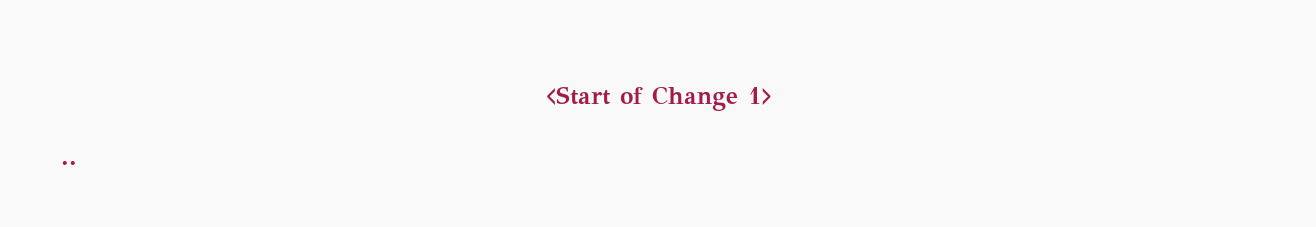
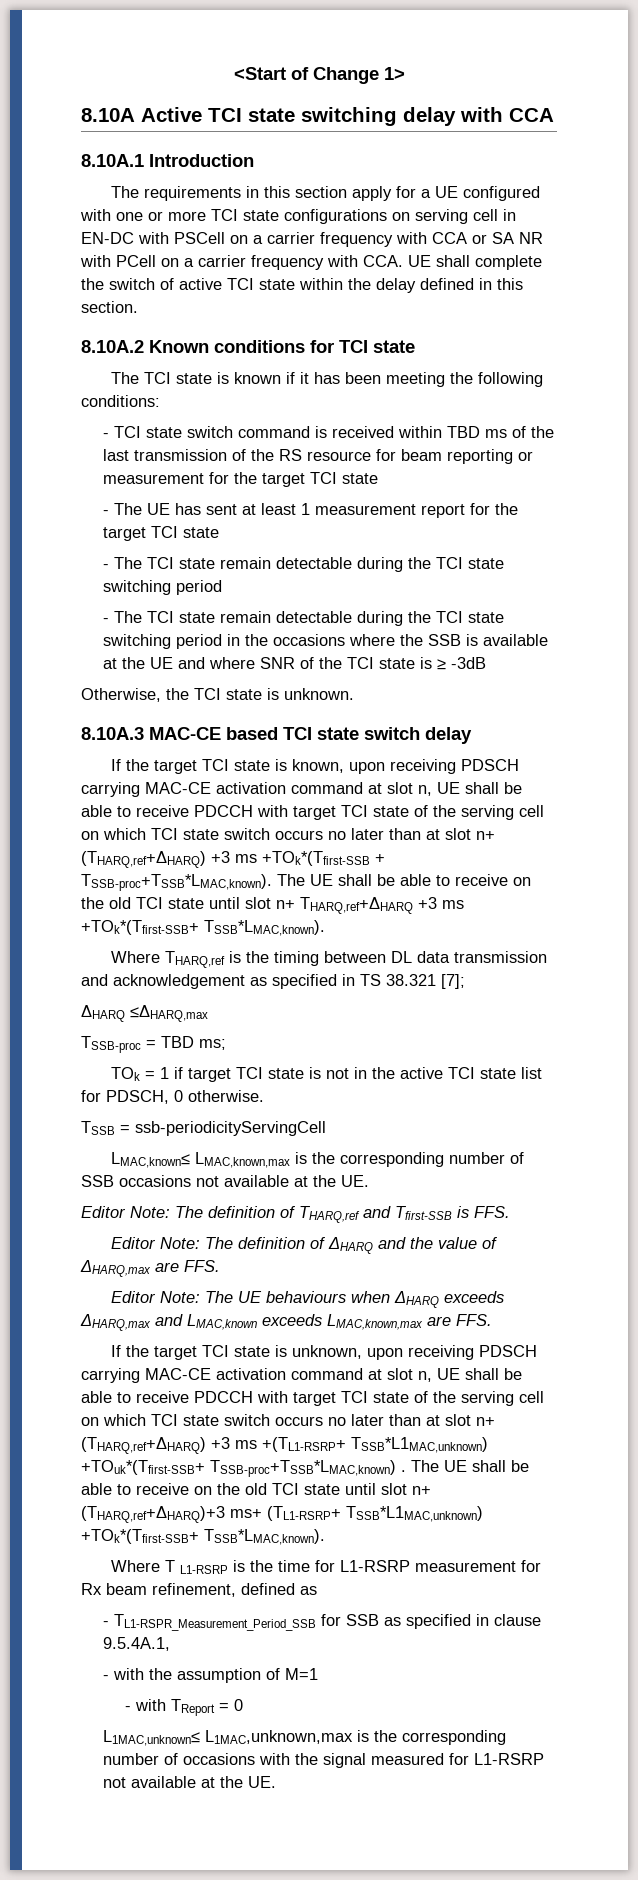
[61,160,77,165] .. -> [81,107,554,126] [81,154,254,167] [111,186,541,201] [80,209,516,224] [81,232,543,247] [80,255,542,270] [81,278,523,293] [81,301,138,313] [81,340,415,353] [111,372,544,387] [81,395,160,407] [103,426,555,438] [103,449,534,464] [103,472,379,487] [103,503,519,518] [103,526,220,541] [103,557,505,572] [103,580,223,595] [103,611,505,626] [103,634,549,649] [103,657,487,670] [81,688,354,702] [81,727,472,744] [111,759,520,774] [81,782,522,797] [81,805,544,820] [81,828,495,840] [81,851,385,868] [81,874,531,891] [81,897,464,914] [81,920,325,936] [111,951,548,968] [81,974,465,989] [81,1005,208,1022] [81,1036,226,1053] [111,1067,543,1082] [81,1090,264,1104] [81,1121,326,1136] [111,1152,525,1168] [81,1175,369,1187] [81,1206,510,1223] [111,1237,499,1254] [80,1260,220,1277] [111,1291,505,1308] [80,1314,492,1331] [111,1345,538,1360] [81,1368,522,1383] [81,1391,544,1406] [81,1414,495,1426] [81,1437,488,1454] [81,1460,529,1477] [81,1483,431,1495] [81,1506,483,1523] [81,1529,325,1545] [111,1560,542,1574] [81,1583,317,1597] [103,1614,542,1631] [103,1637,171,1651] [103,1668,319,1683] [125,1699,244,1716] [103,1730,507,1746] [103,1753,545,1768] [103,1776,277,1788] 8.10A Active TCI state switching delay with CCA // 8.10A.1 Introduction // The requirements in this section apply for a UE configured with one or more TCI state configurations on serving cell in EN-DC with PSCell on a carrier frequency with CCA or SA NR with PCell on a carrier frequency with CCA. UE shall complete the switch of active TCI state within the delay defined in this section. // 8.10A.2 Known conditions for TCI state // The TCI state is known if it has been meeting the following conditions: // - TCI state switch command is received within TBD ms of the last transmission of the RS resource for beam reporting or measurement for the target TCI state // - The UE has sent at least 1 measurement report for the target TCI state // - The TCI state remain detectable during the TCI state switching period // - The TCI state remain detectable during the TCI state switching period in the occasions where the SSB is available at the UE and where SNR of the TCI state is ≥ -3dB // Otherwise, the TCI state is unknown. // 8.10A.3 MAC-CE based TCI state switch delay // If the target TCI state is known, upon receiving PDSCH carrying MAC-CE activation command at slot n, UE shall be able to receive PDCCH with target TCI state of the serving cell on which TCI state switch occurs no later than at slot n+ (THARQ,ref+ΔHARQ) +3 ms +TOk*(Tfirst-SSB + TSSB-proc+TSSB*LMAC,known). The UE shall be able to receive on the old TCI state until slot n+ THARQ,ref+ΔHARQ +3 ms +TOk*(Tfirst-SSB+ TSSB*LMAC,known). // Where THARQ,ref is the timing between DL data transmission and acknowledgement as specified in TS 38.321 [7]; // ΔHARQ ≤ΔHARQ,max // TSSB-proc = TBD ms; // TOk = 1 if target TCI state is not in the active TCI state list for PDSCH, 0 otherwise. // TSSB = ssb-periodicityServingCell // LMAC,known≤ LMAC,known,max is the corresponding number of SSB occasions not available at the UE. // Editor Note: The definition of THARQ,ref and Tfirst-SSB is FFS. // Editor Note: The definition of ΔHARQ and the value of ΔHARQ,max are FFS. // Editor Note: The UE behaviours when ΔHARQ exceeds ΔHARQ,max and LMAC,known exceeds LMAC,known,max are FFS. // If the target TCI state is unknown, upon receiving PDSCH carrying MAC-CE activation command at slot n, UE shall be able to receive PDCCH with target TCI state of the serving cell on which TCI state switch occurs no later than at slot n+ (THARQ,ref+ΔHARQ) +3 ms +(TL1-RSRP+ TSSB*L1MAC,unknown) +TOuk*(Tfirst-SSB+ TSSB-proc+TSSB*LMAC,known) . The UE shall be able to receive on the old TCI state until slot n+ (THARQ,ref+ΔHARQ)+3 ms+ (TL1-RSRP+ TSSB*L1MAC,unknown) +TOk*(Tfirst-SSB+ TSSB*LMAC,known). // Where T L1-RSRP is the time for L1-RSRP measurement for Rx beam refinement, defined as // - TL1-RSPR_Measurement_Period_SSB for SSB as specified in clause 9.5.4A.1, // - with the assumption of M=1 // - with TReport = 0 // L1MAC,unknown≤ L1MAC,unknown,max is the corresponding number of occasions with the signal measured for L1-RSRP not available at the UE.

